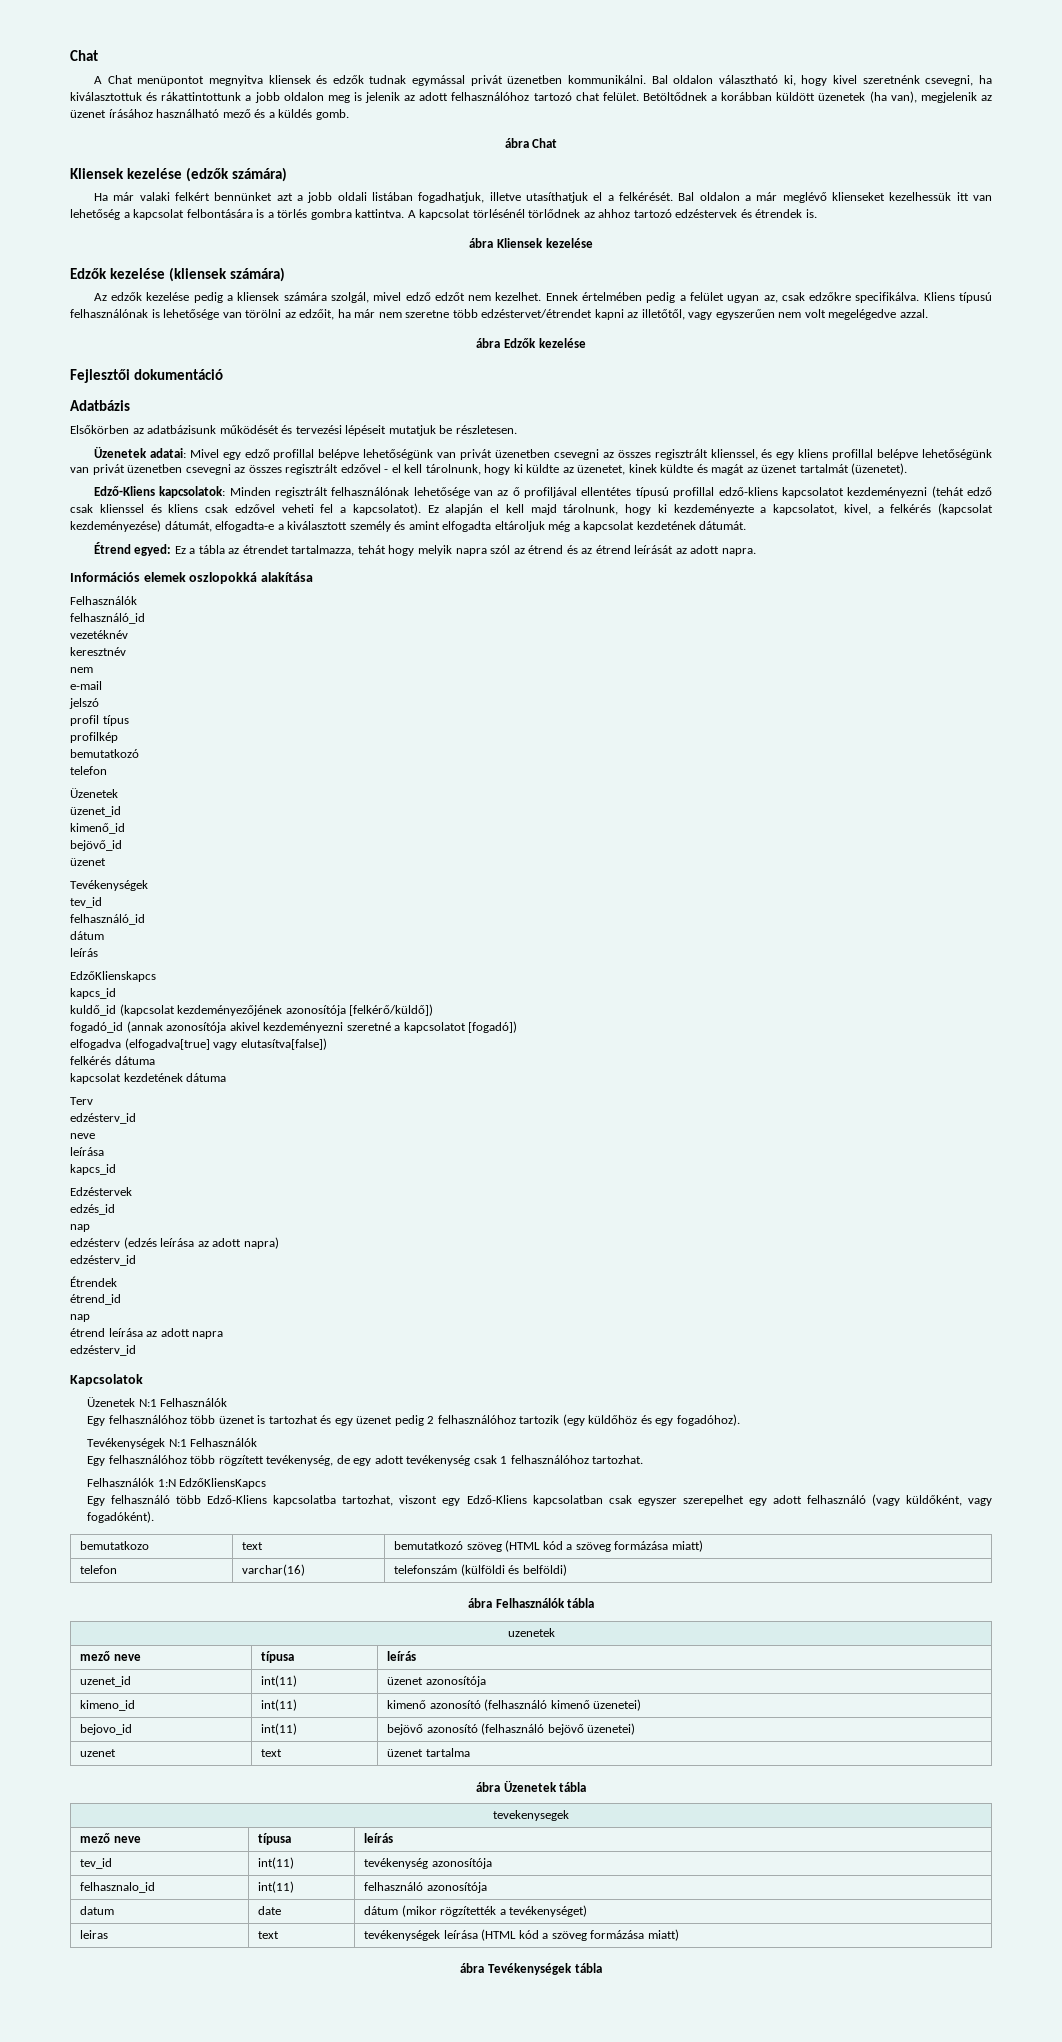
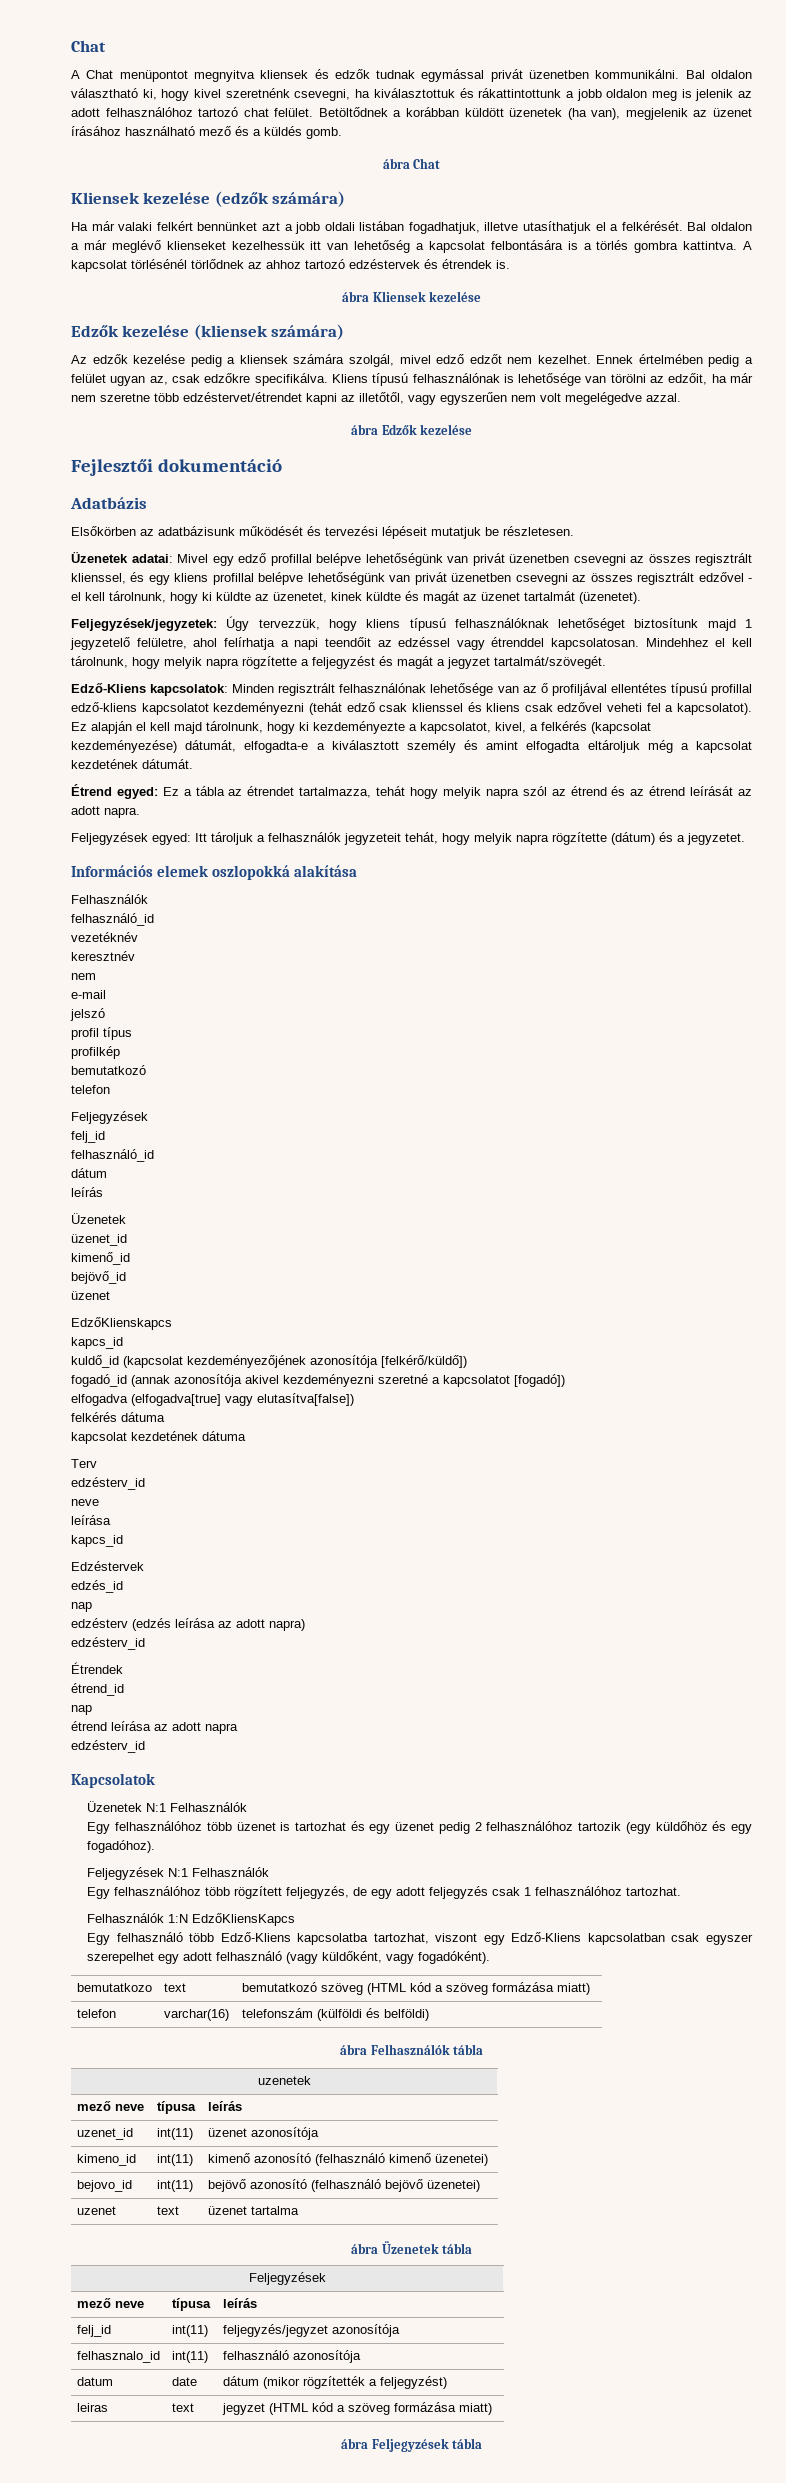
(908, 469) none -> [71,616,752,631] [70,637,752,650] [71,656,606,669] // Feljegyzések/jegyzetek: Úgy tervezzük, hogy kliens típusú felhasználóknak lehetőséget biztosítunk majd 1 jegyzetelő felületre, ahol felírhatja a napi teendőit az edzéssel vagy étrenddel kapcsolatosan. Mindehhez el kell tárolnunk, hogy melyik napra rögzítette a feljegyzést és magát a jegyzet tartalmát/szövegét.
(756, 552) none -> [71,832,745,845] // Feljegyzések egyed: Itt tároljuk a felhasználók jegyzeteit tehát, hogy melyik napra rögzítette (dátum) és a jegyzetet.
(107, 770) none -> [71,1111,148,1124] [71,1131,105,1143] [71,1149,154,1162] [71,1168,107,1178] [71,1187,103,1197] // Feljegyzések // felj_id // felhasználó_id // dátum // leírás
[70,880,148,891] [70,897,102,908] [70,914,145,925] [70,931,104,940] [70,948,98,957] // Tevékenységek // tev_id // felhasználó_id // dátum // leírás -> (110, 1295) none
[87,1438,166,1449] Tevékenységek -> [87,1867,165,1880] Feljegyzések
[266,1455,334,1466] tevékenység, -> [286,1886,350,1899] feljegyzés,
[406,1455,471,1466] tevékenység -> [429,1886,489,1899] feljegyzés
[493,1810,569,1821] [80,1833,141,1843] [258,1833,292,1845] [364,1833,394,1843] [80,1858,113,1869] [258,1857,295,1869] [364,1858,429,1869] tevekenysegek // mező neve | típusa | leírás // tev_id | int(11) | tevékenység -> [249,2272,326,2285] [76,2298,144,2308] [171,2298,211,2311] [222,2298,257,2308] [76,2325,111,2337] [171,2325,208,2337] [222,2324,328,2337] Feljegyzések // mező neve | típusa | leírás // felj_id | int(11) | feljegyzés/jegyzet
[509,1905,588,1917] tevékenységet) -> [379,2376,447,2389] feljegyzést)
[364,1930,478,1941] tevékenységek leírása -> [221,2403,265,2415] jegyzet
[488,1963,572,1975] Tevékenységek -> [371,2438,449,2452] Feljegyzések

